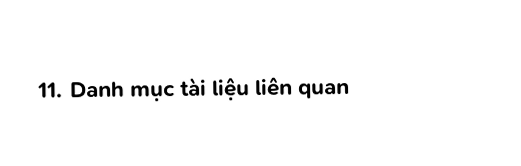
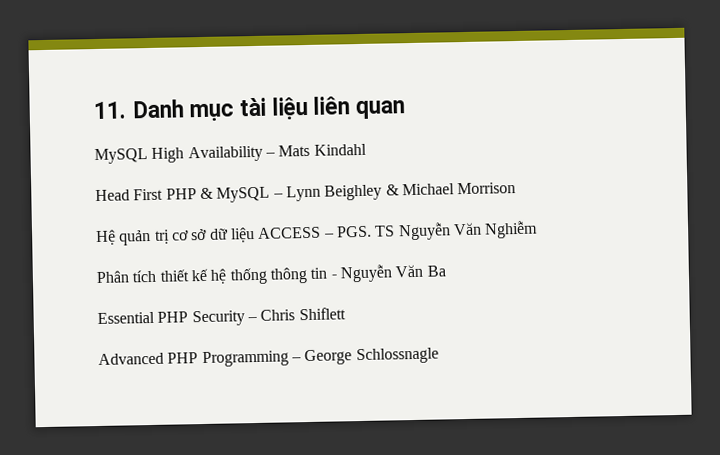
(351, 90) none -> [94,143,367,165] [95,182,517,203] [96,220,539,246] [96,264,446,285] [97,307,346,327] [98,347,439,368] // MySQL High Availability – Mats Kindahl // Head First PHP & MySQL – Lynn Beighley & Michael Morrison // Hệ quản trị cơ sở dữ liệu ACCESS – PGS. TS Nguyễn Văn Nghiễm // Phân tích thiết kế hệ thống thông tin - Nguyễn Văn Ba // Essential PHP Security – Chris Shiflett // Advanced PHP Programming – George Schlossnagle

